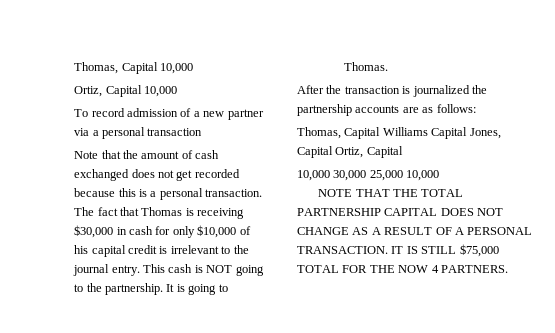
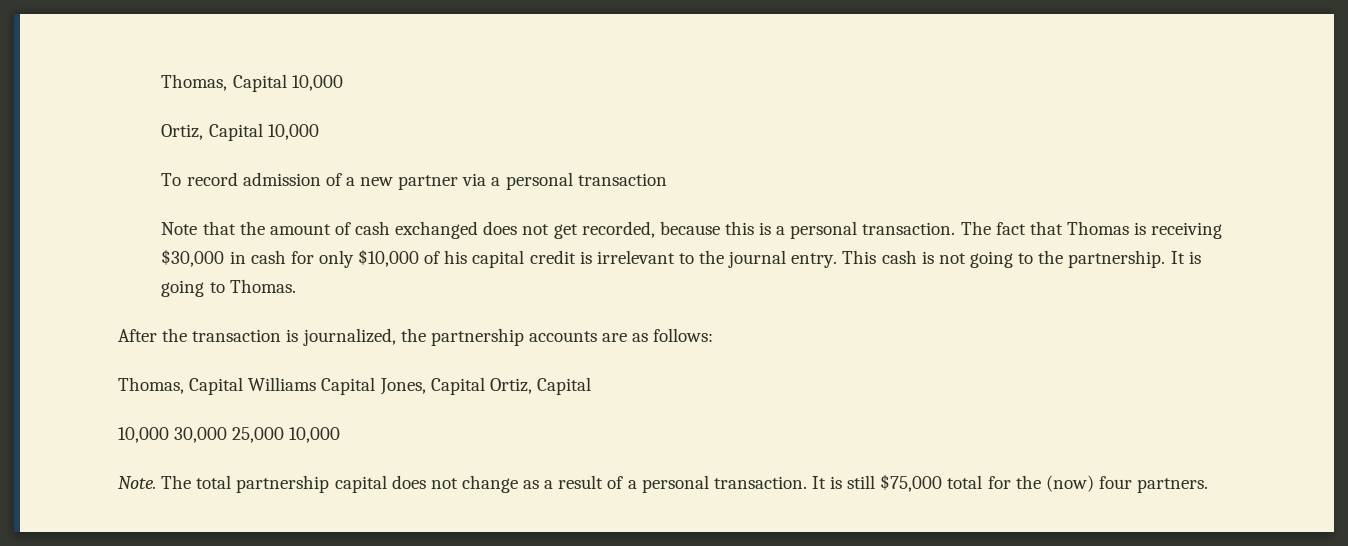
[194,169,240,178] recorded -> [581,221,655,238] recorded,
[206,265,233,273] NOT -> [938,253,966,264] not
[412,85,470,97] journalized -> [302,328,396,346] journalized,
[318,189,464,197] [297,208,504,216] [297,227,533,235] [297,244,499,257] [297,265,508,273] NOTE THAT THE TOTAL PARTNERSHIP CAPITAL DOES NOT CHANGE AS A RESULT OF A PERSONAL TRANSACTION. IT IS STILL $75,000 TOTAL FOR THE NOW 4 PARTNERS. -> [118,474,1209,493] Note. The total partnership capital does not change as a result of a personal transaction. It is still $75,000 total for the (now) four partners.

